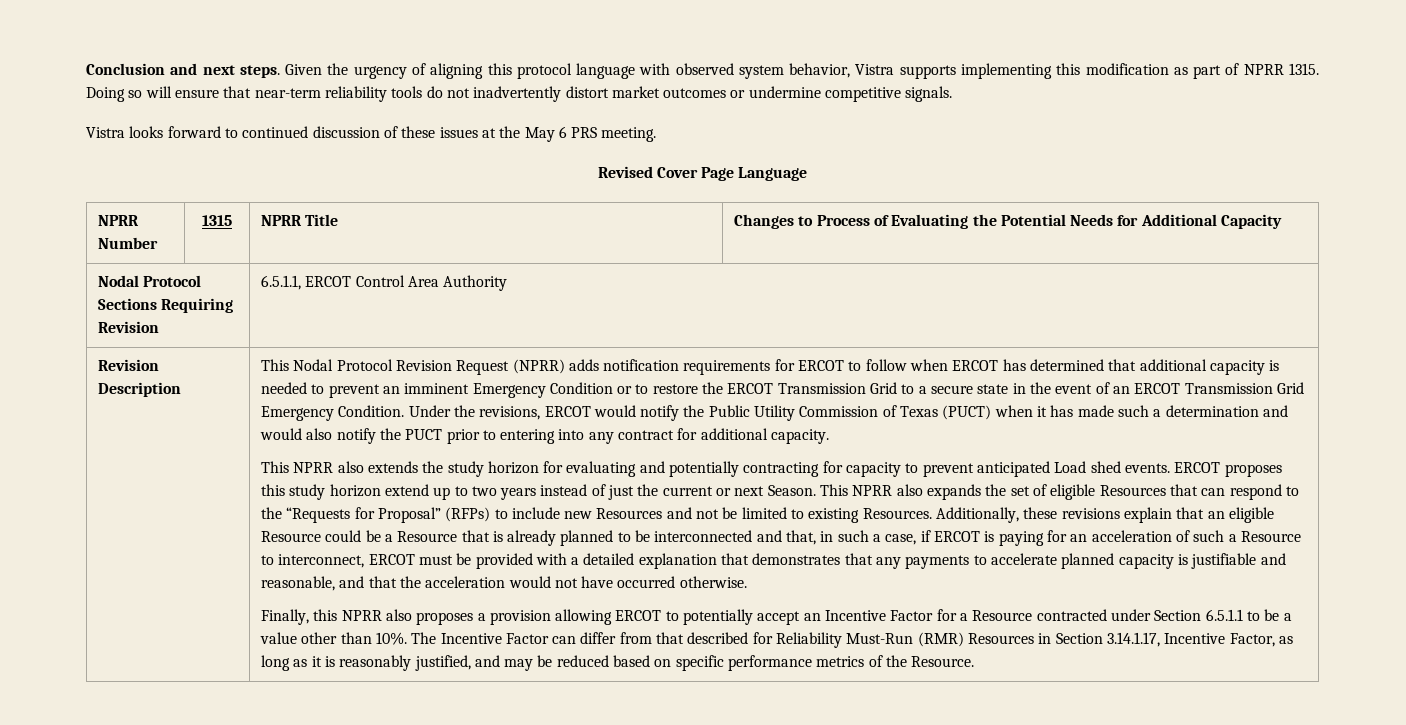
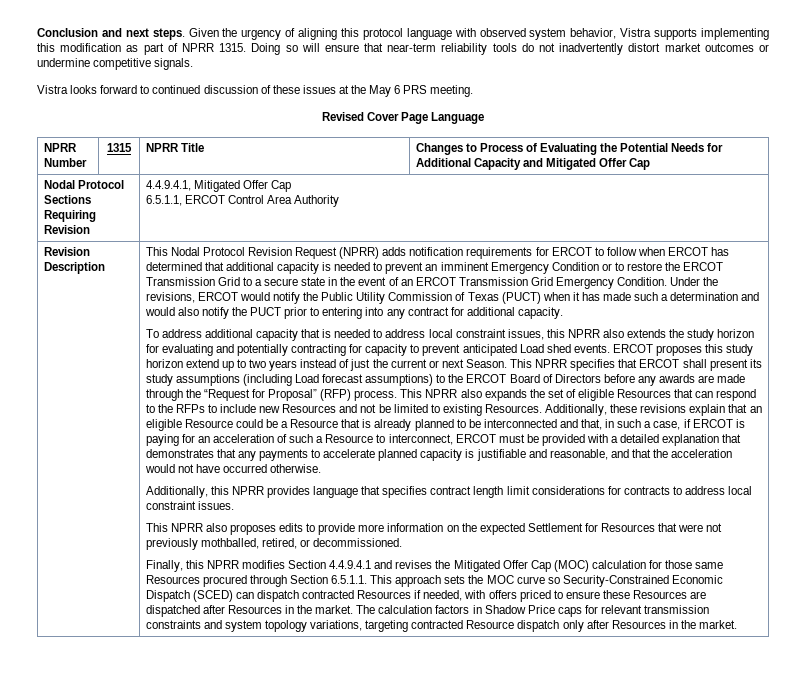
(1283, 221) none -> [522,158,651,170] and Mitigated Offer Cap
(159, 327) none -> [145,180,291,192] 4.4.9.4.1, Mitigated Offer Cap //
[260,461,289,473] This -> [145,329,565,341] To address additional capacity that is needed to address local constraint issues, this
(893, 490) none -> [570,359,762,371] [145,374,746,386] [145,389,458,401] specifies that ERCOT shall present its study assumptions (including Load forecast assumptions) to the ERCOT Board of Directors before any awards are made through the “Request for Proposal” (RFP) process. This NPRR
[286,507,491,523] “Requests for Proposal” (RFPs) -> [175,404,205,413] RFPs
[260,609,1292,625] [259,632,1293,648] [260,655,975,671] Finally, this NPRR also proposes a provision allowing ERCOT to potentially accept an Incentive Factor for a Resource contracted under Section 6.5.1.1 to be a value other than 10%. The Incentive Factor can differ from that described for Reliability Must-Run (RMR) Resources in Section 3.14.1.17, Incentive Factor, as long as it is reasonably justified, and may be reduced based on specific performance metrics of the Resource. -> [145,486,753,498] [145,501,234,510] [145,523,723,535] [145,538,402,550] [145,560,724,572] [145,575,723,587] [145,590,707,602] [145,605,710,617] [145,620,738,632] Additionally, this NPRR provides language that specifies contract length limit considerations for contracts to address local constraint issues. // This NPRR also proposes edits to provide more information on the expected Settlement for Resources that were not previously mothballed, retired, or decommissioned. // Finally, this NPRR modifies Section 4.4.9.4.1 and revises the Mitigated Offer Cap (MOC) calculation for those same Resources procured through Section 6.5.1.1. This approach sets the MOC curve so Security-Constrained Economic Dispatch (SCED) can dispatch contracted Resources if needed, with offers priced to ensure these Resources are dispatched after Resources in the market. The calculation factors in Shadow Price caps for relevant transmission constraints and system topology variations, targeting contracted Resource dispatch only after Resources in the market.

